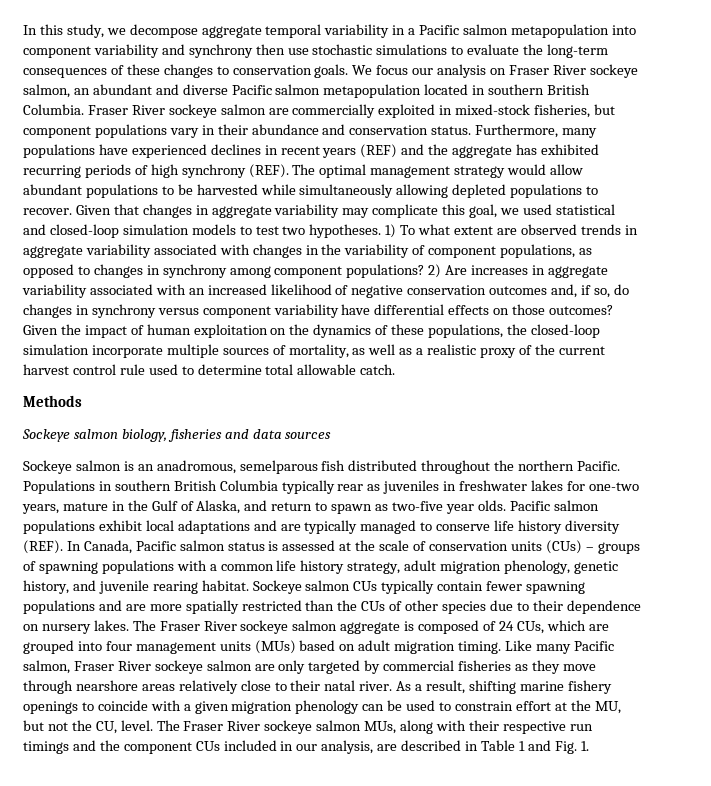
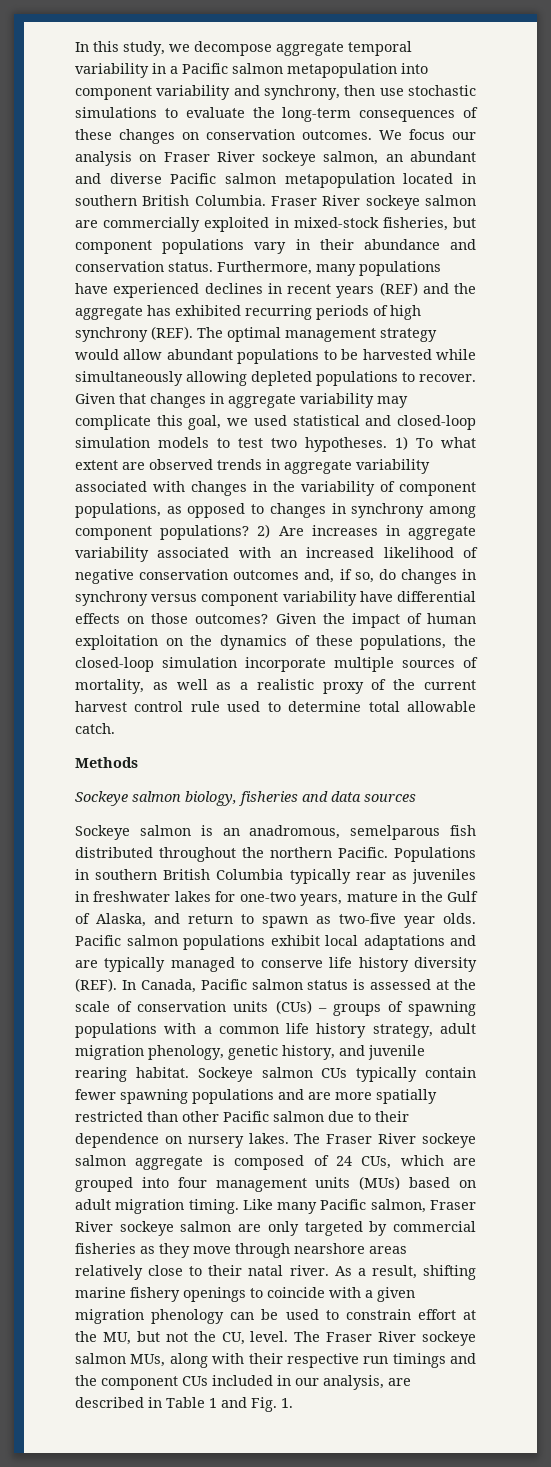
[188,44,253,58] synchrony -> [264,85,340,100] synchrony,
[216,64,349,78] to conservation goals. -> [182,129,372,140] on conservation outcomes.
[337,600,487,614] the CUs of other species -> [182,1111,324,1122] other Pacific salmon

